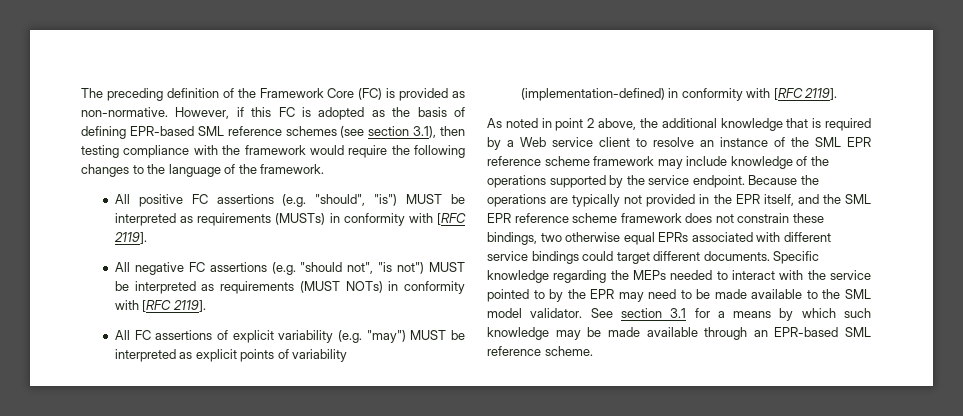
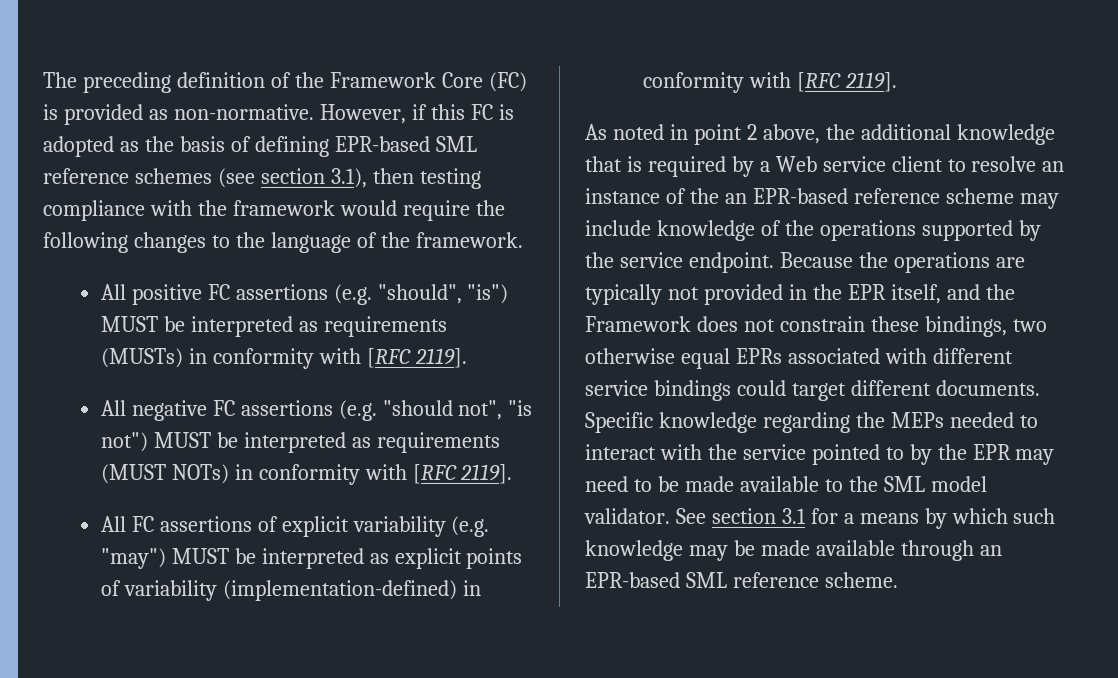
[815,137,871,147] [487,156,655,166] SML EPR reference scheme framework -> [724,188,1014,204] an EPR-based reference scheme
[844,194,871,204] [487,213,682,223] SML EPR reference scheme framework -> [585,316,691,332] Framework

